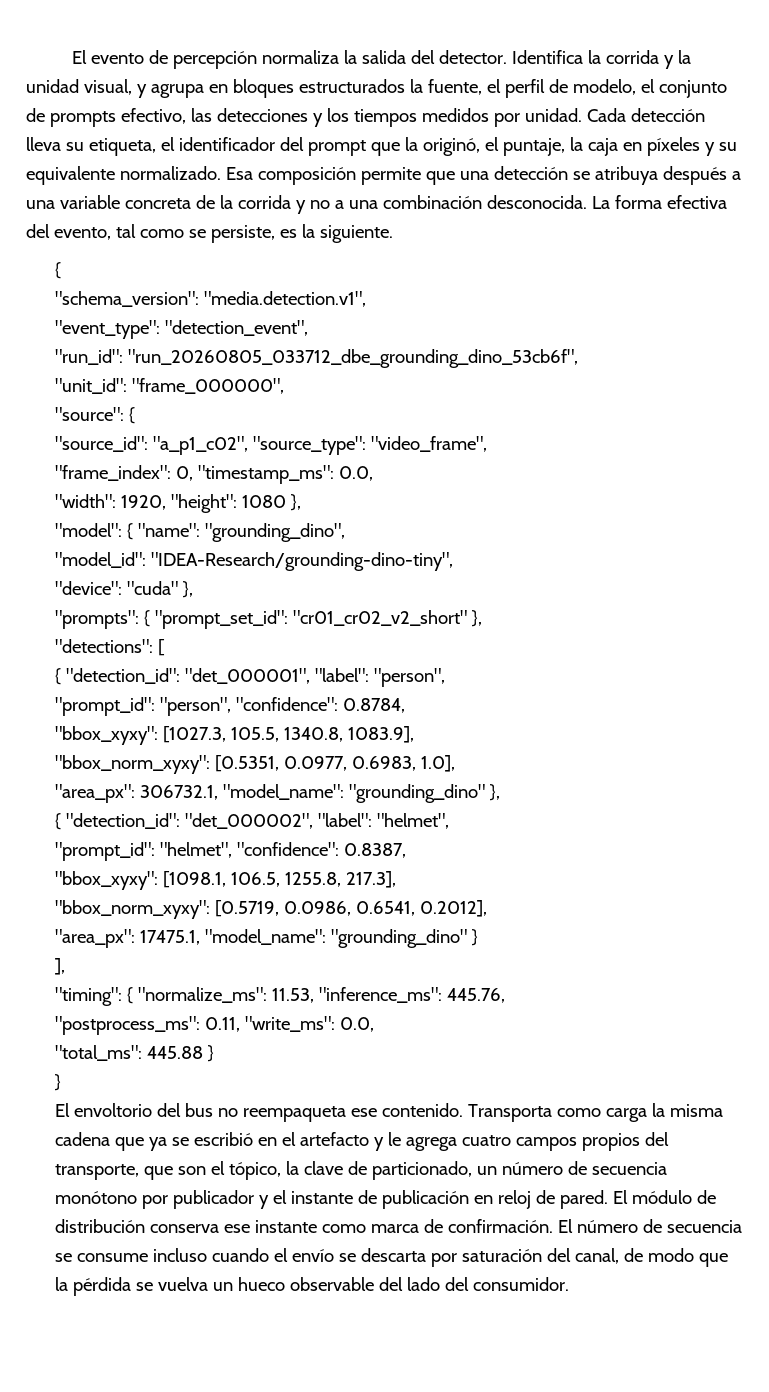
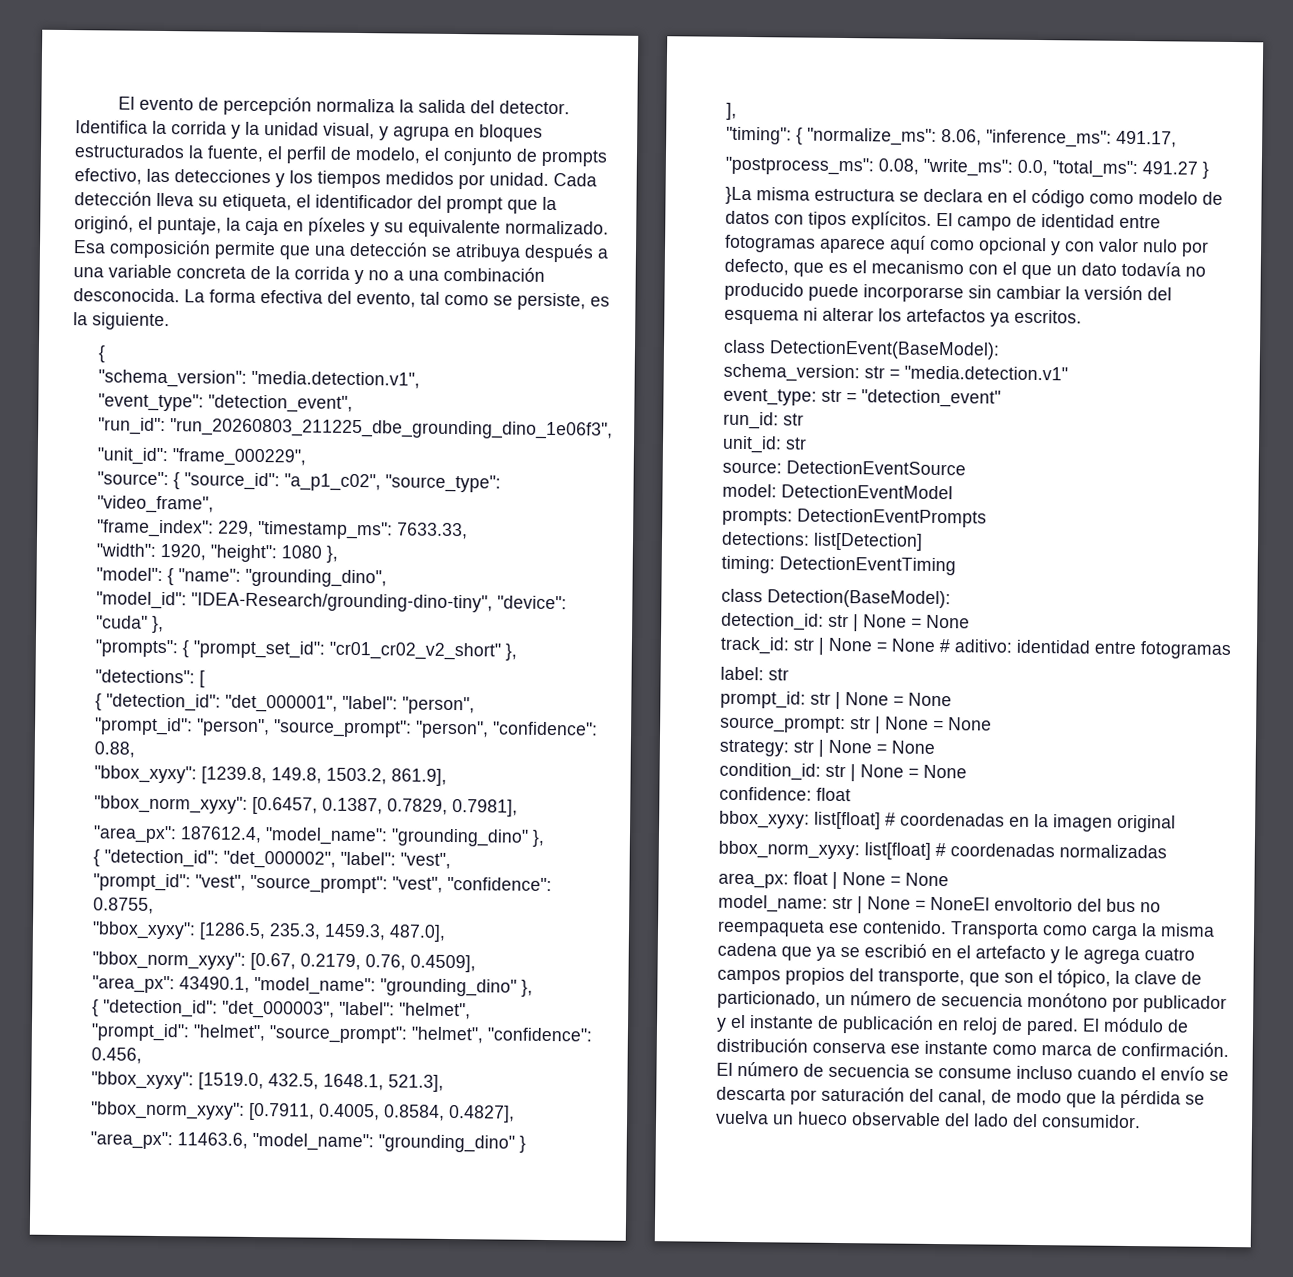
[128,349,579,368] "run_20260805_033712_dbe_grounding_dino_53cb6f", -> [169,418,613,440] "run_20260803_211225_dbe_grounding_dino_1e06f3",
[132,378,285,394] "frame_000000", -> [171,448,306,467] "frame_000229",
(136, 415) // -> (180, 481) none
[176,465,374,484] 0, "timestamp_ms": 0.0, -> [217,520,468,540] 229, "timestamp_ms": 7633.33,
(454, 561) // -> (493, 602) none
[236,697,406,713] [55,726,415,745] [55,755,456,774] [55,784,219,803] "confidence": 0.8784, // "bbox_xyxy": [1027.3, 105.5, 1340.8, 1083.9], // "bbox_norm_xyxy": [0.5351, 0.0977, 0.6983, 1.0], // "area_px": 306732.1, -> [272,719,598,739] [93,741,135,758] [93,765,447,786] [93,795,518,817] [92,825,262,844] "source_prompt": "person", "confidence": 0.88, // "bbox_xyxy": [1239.8, 149.8, 1503.2, 861.9], // "bbox_norm_xyxy": [0.6457, 0.1387, 0.7829, 0.7981], // "area_px": 187612.4,
[377,813,450,829] [55,842,407,861] [55,871,397,890] [55,900,488,919] [55,929,201,948] "helmet", // "prompt_id": "helmet", "confidence": 0.8387, // "bbox_xyxy": [1098.1, 106.5, 1255.8, 217.3], // "bbox_norm_xyxy": [0.5719, 0.0986, 0.6541, 0.2012], // "area_px": 17475.1, -> [399,852,451,869] [92,873,552,894] [92,897,154,914] [91,921,446,942] [91,951,476,973] [91,975,533,997] [91,999,471,1020] [90,1023,592,1044] [90,1047,142,1064] [90,1071,444,1092] [90,1101,515,1123] [89,1131,248,1150] "vest", // "prompt_id": "vest", "source_prompt": "vest", "confidence": 0.8755, // "bbox_xyxy": [1286.5, 235.3, 1459.3, 487.0], // "bbox_norm_xyxy": [0.67, 0.2179, 0.76, 0.4509], // "area_px": 43490.1, "model_name": "grounding_dino" }, // { "detection_id": "det_000003", "label": "helmet", // "prompt_id": "helmet", "source_prompt": "helmet", "confidence": 0.456, // "bbox_xyxy": [1519.0, 432.5, 1648.1, 521.3], // "bbox_norm_xyxy": [0.7911, 0.4005, 0.8584, 0.4827], // "area_px": 11463.6,
[272,987,506,1003] 11.53, "inference_ms": 445.76, -> [940,128,1177,148] 8.06, "inference_ms": 491.17,
[205,1017,241,1032] 0.11, -> [877,158,919,175] 0.08,
[55,1045,215,1062] [55,1074,62,1091] [55,1103,71,1117] // "total_ms": 445.88 } // } // El -> [1051,160,1209,179] [724,186,1223,208] [724,210,1161,231] [723,234,1209,257] [723,258,1206,280] [723,282,1172,303] [723,307,1082,327] [722,339,1000,360] [722,363,1068,383] [722,388,1001,408] [722,411,804,430] [721,435,807,454] [721,460,966,476] [721,483,953,500] [721,508,987,528] [720,531,923,551] [720,555,956,576] [720,588,951,609] [720,612,970,632] [719,636,1231,660] [719,666,789,681] [719,690,952,709] [719,715,992,734] [718,739,935,757] [718,762,967,782] [718,786,851,802] [718,810,1176,833] [717,840,1167,860] [717,871,949,889] [717,894,990,914] "total_ms": 491.27 } // }La misma estructura se declara en el código como modelo de datos con tipos explícitos. El campo de identidad entre fotogramas aparece aquí como opcional y con valor nulo por defecto, que es el mecanismo con el que un dato todavía no producido puede incorporarse sin cambiar la versión del esquema ni alterar los artefactos ya escritos. // class DetectionEvent(BaseModel): // schema_version: str = "media.detection.v1" // event_type: str = "detection_event" // run_id: str // unit_id: str // source: DetectionEventSource // model: DetectionEventModel // prompts: DetectionEventPrompts // detections: list[Detection] // timing: DetectionEventTiming // class Detection(BaseModel): // detection_id: str | None = None // track_id: str | None = None # aditivo: identidad entre fotogramas // label: str // prompt_id: str | None = None // source_prompt: str | None = None // strategy: str | None = None // condition_id: str | None = None // confidence: float // bbox_xyxy: list[float] # coordenadas en la imagen original // bbox_norm_xyxy: list[float] # coordenadas normalizadas // area_px: float | None = None // model_name: str | None = NoneEl

